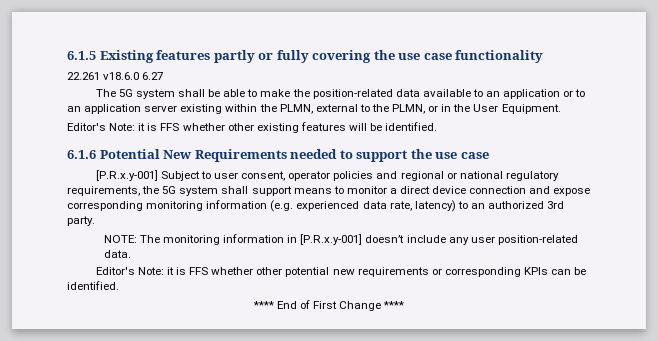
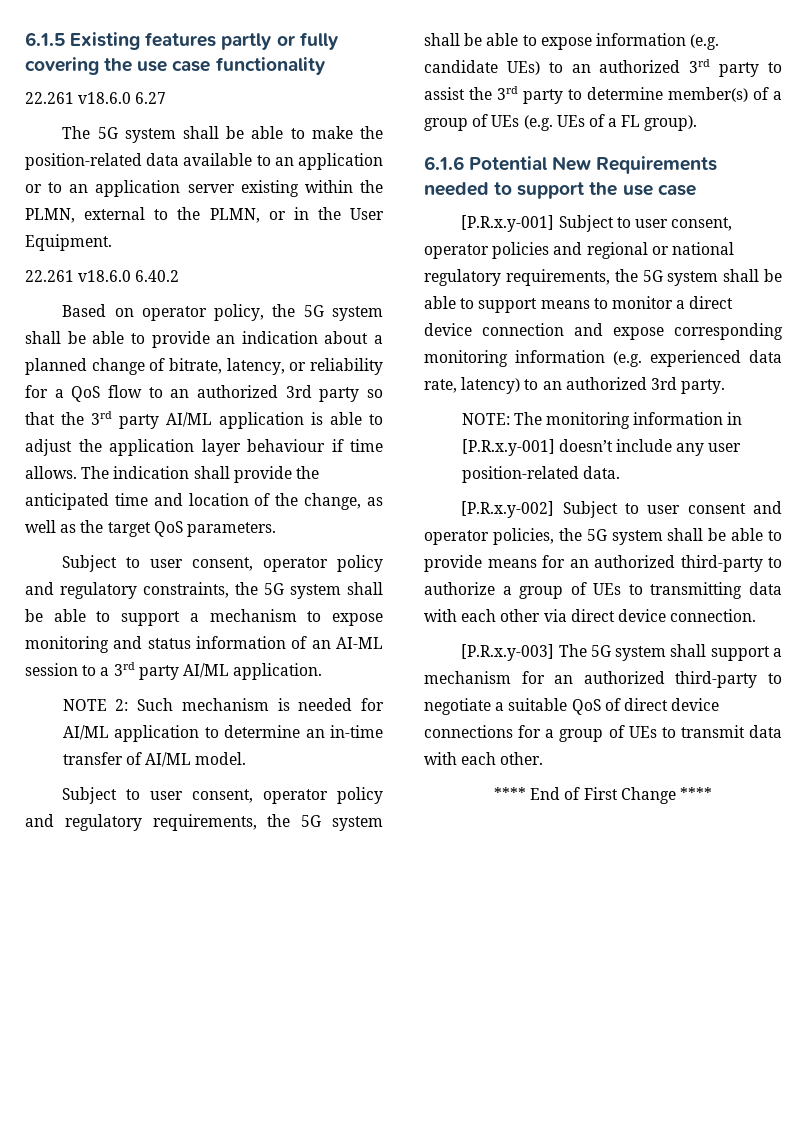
[67,122,438,133] Editor's Note: it is FFS whether other existing features will be identified. -> [25,270,180,282] [62,304,383,321] [25,331,383,348] [25,358,383,375] [25,385,383,402] [25,411,383,429] [25,439,383,456] [25,466,319,483] [25,493,383,510] [25,520,276,537] [62,555,383,572] [25,582,383,599] [25,609,383,626] [25,636,383,653] [25,662,323,680] [62,698,384,711] [62,725,383,742] [62,752,247,767] [62,787,383,804] [25,814,383,831] [424,33,720,50] [424,59,782,77] [424,86,782,104] [424,114,698,131] 22.261 v18.6.0 6.40.2 // Based on operator policy, the 5G system shall be able to provide an indication about a planned change of bitrate, latency, or reliability for a QoS flow to an authorized 3rd party so that the 3rd party AI/ML application is able to adjust the application layer behaviour if time allows. The indication shall provide the anticipated time and location of the change, as well as the target QoS parameters. // Subject to user consent, operator policy and regulatory constraints, the 5G system shall be able to support a mechanism to expose monitoring and status information of an AI-ML session to a 3rd party AI/ML application. // NOTE 2: Such mechanism is needed for AI/ML application to determine an in-time transfer of AI/ML model. // Subject to user consent, operator policy and regulatory requirements, the 5G system shall be able to expose information (e.g. candidate UEs) to an authorized 3rd party to assist the 3rd party to determine member(s) of a group of UEs (e.g. UEs of a FL group).
(249, 190) none -> [764,269,782,282] [424,296,475,309] be able to
[95,267,587,277] [67,281,119,290] Editor's Note: it is FFS whether other potential new requirements or corresponding KPIs can be identified. -> [461,501,782,518] [424,528,782,545] [424,555,782,572] [424,582,782,599] [424,609,757,622] [461,644,782,661] [424,671,782,688] [424,698,720,715] [424,725,782,742] [424,752,544,765] [P.R.x.y-002] Subject to user consent and operator policies, the 5G system shall be able to provide means for an authorized third-party to authorize a group of UEs to transmitting data with each other via direct device connection. // [P.R.x.y-003] The 5G system shall support a mechanism for an authorized third-party to negotiate a suitable QoS of direct device connections for a group of UEs to transmit data with each other.

